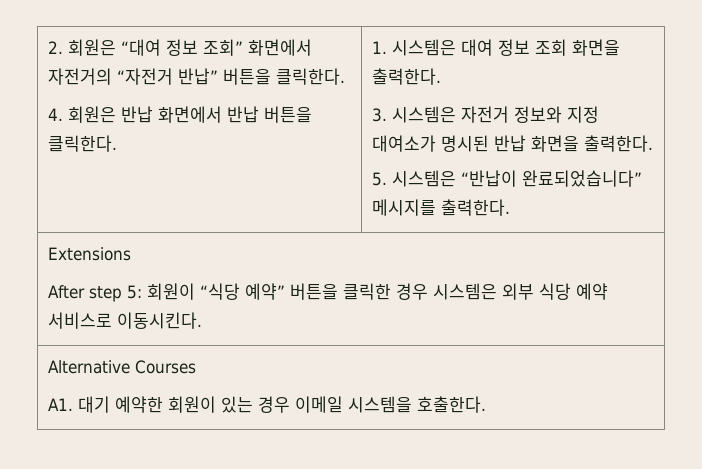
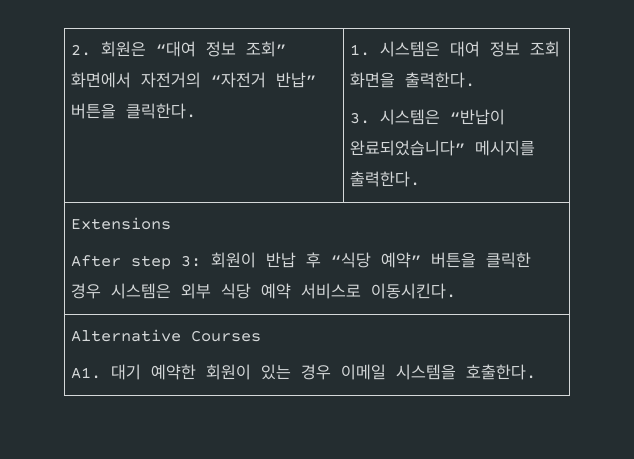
[47,106,312,123] [47,135,117,152] // 4. 회원은 반납 화면에서 반납 버튼을 클릭한다. -> (197, 111) none
[460,106,599,123] [371,135,653,152] [371,170,456,187] 자전거 정보와 지정 대여소가 명시된 반납 화면을 출력한다. // 5. 시스템은 -> (441, 117) none
[126,283,195,300] 5: 회원이 -> [181,252,322,268] 3: 회원이 반납 후

